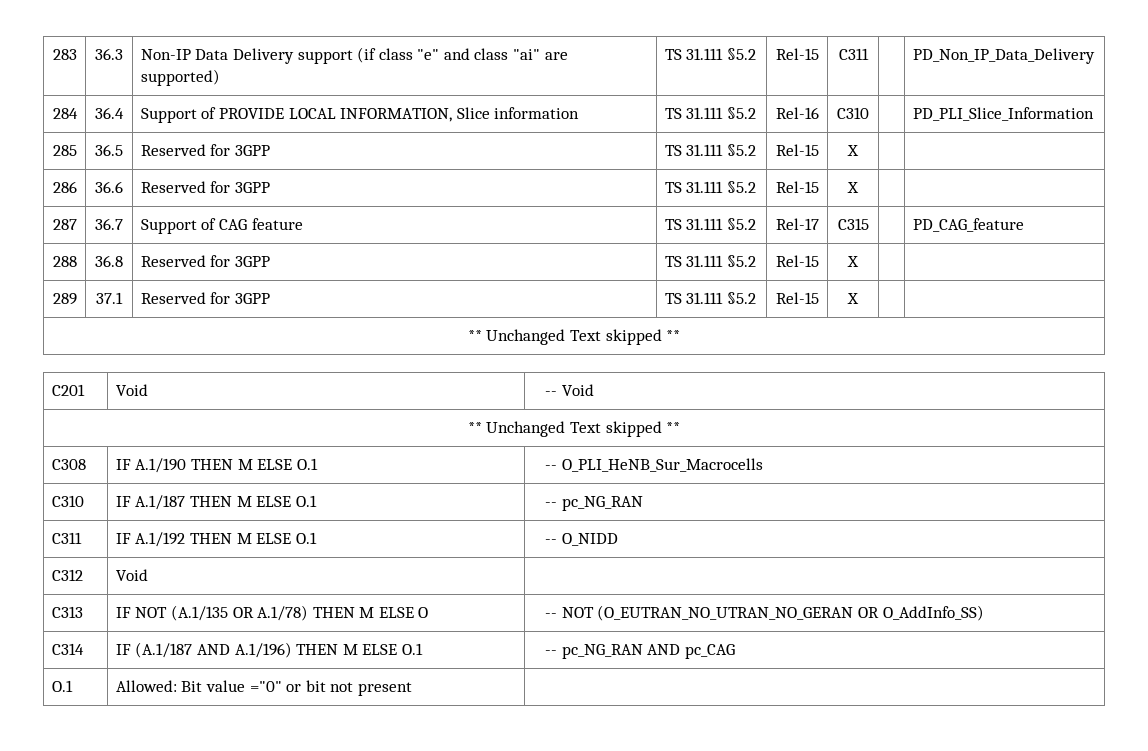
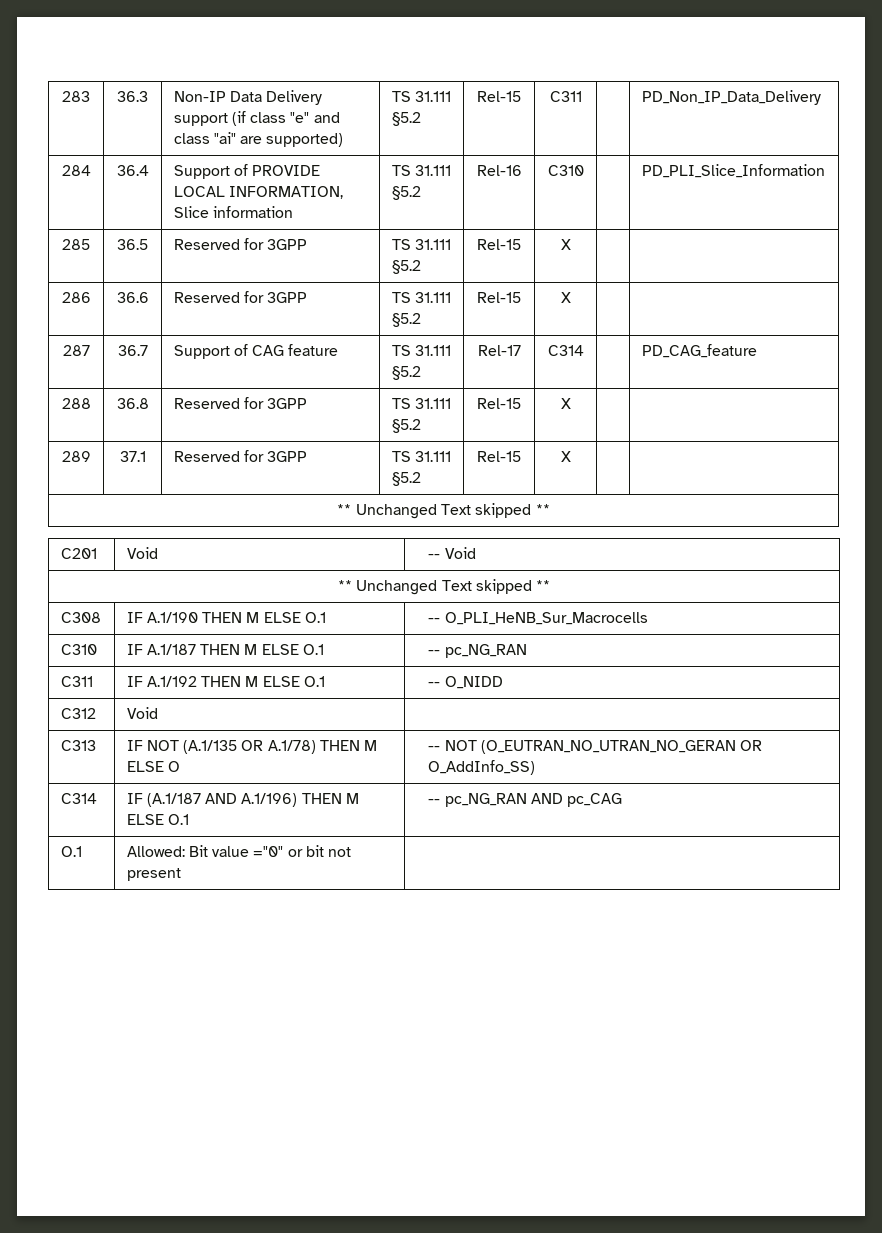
[837,218,869,230] C315 -> [547,345,584,356] C314

